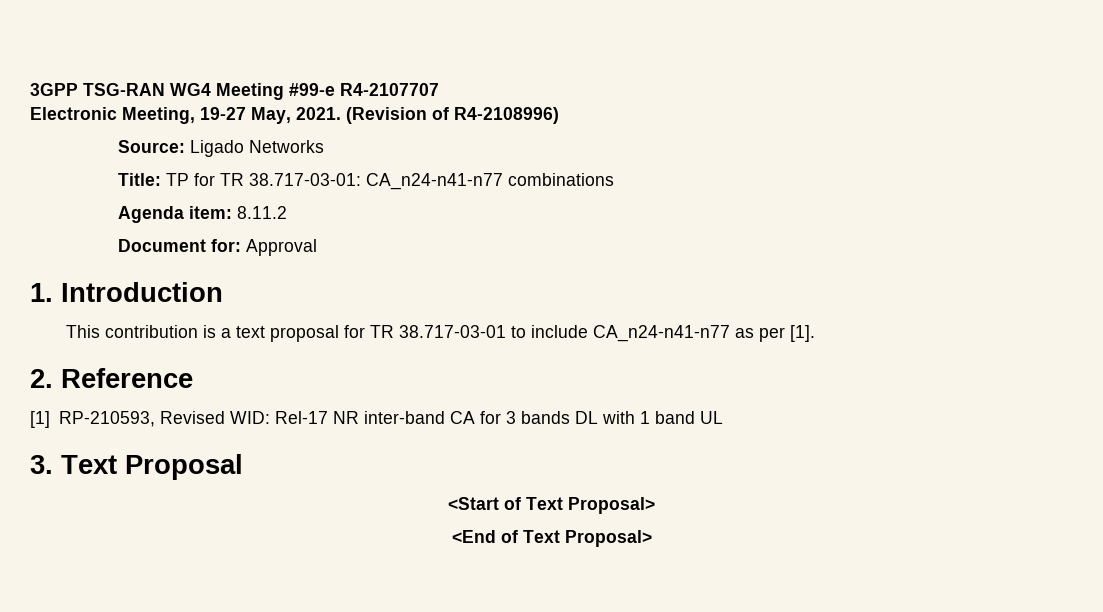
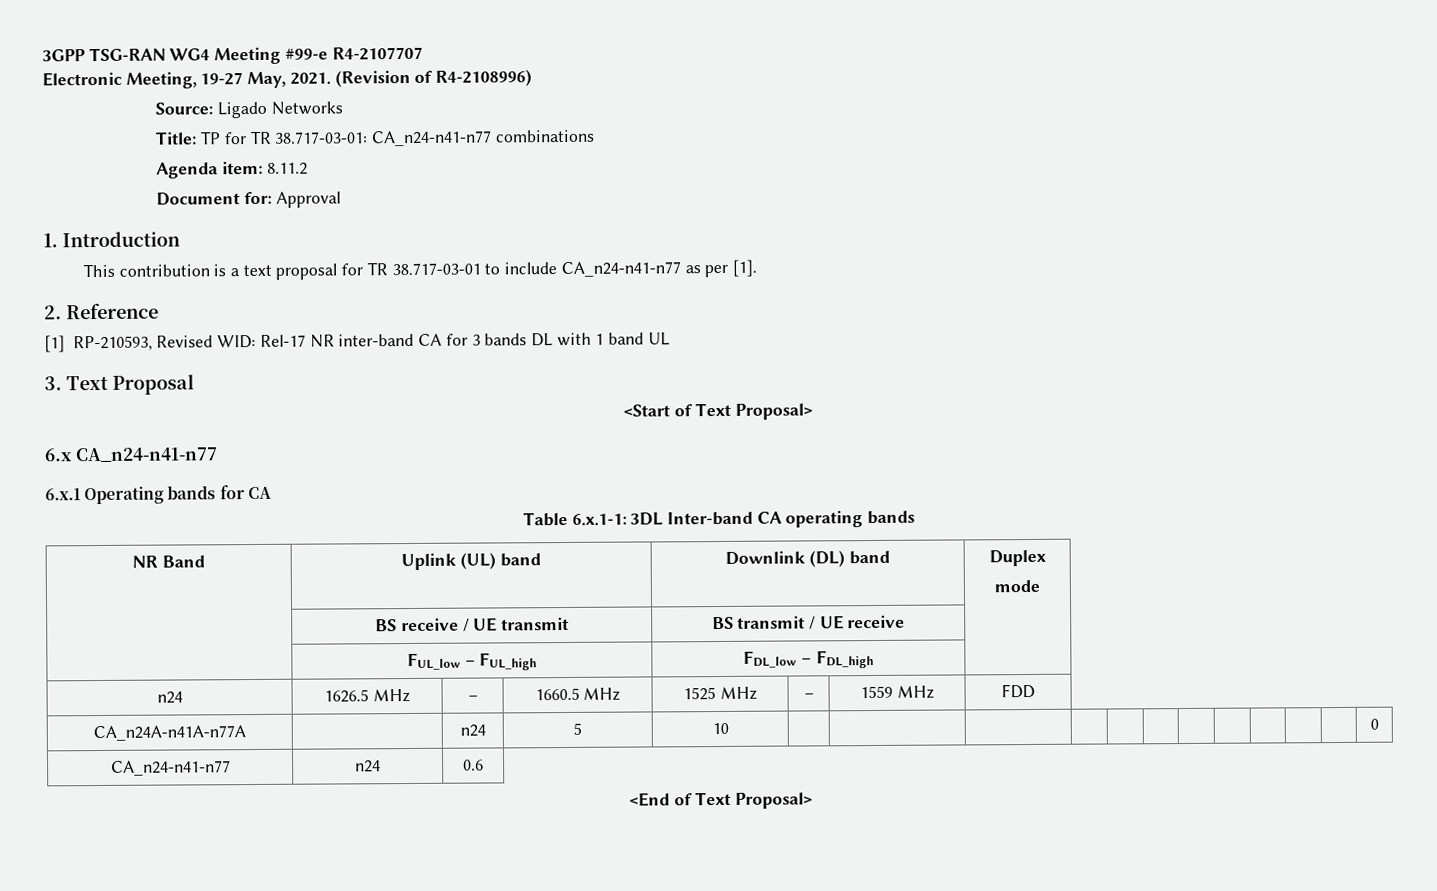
(655, 505) none -> [45,447,218,464] [45,485,272,505] [522,510,916,528] [132,555,205,568] [401,552,541,571] [725,550,890,568] [988,549,1046,567] [994,579,1040,593] [375,616,569,632] [711,614,906,630] [406,652,538,671] [743,650,874,669] [156,691,183,704] [324,689,410,703] [467,695,478,701] [534,687,621,701] [683,686,757,701] [803,693,814,699] [860,685,934,699] [1001,683,1035,699] [93,725,246,742] [459,724,486,737] [573,722,582,735] [711,722,729,735] [1369,718,1379,730] [110,760,231,776] [355,760,381,773] [463,759,484,771] // 6.x CA_n24-n41-n77 // 6.x.1 Operating bands for CA // Table 6.x.1-1: 3DL Inter-band CA operating bands // NR Band | Uplink (UL) band | Downlink (DL) band | Duplex // mode // | BS receive / UE transmit | BS transmit / UE receive | // | FUL_low – FUL_high | FDL_low – FDL_high | // n24 | 1626.5 MHz | – | 1660.5 MHz | 1525 MHz | – | 1559 MHz | FDD // CA_n24A-n41A-n77A | | n24 | 5 | 10 | | | | | | | | | | | | 0 // CA_n24-n41-n77 | n24 | 0.6

